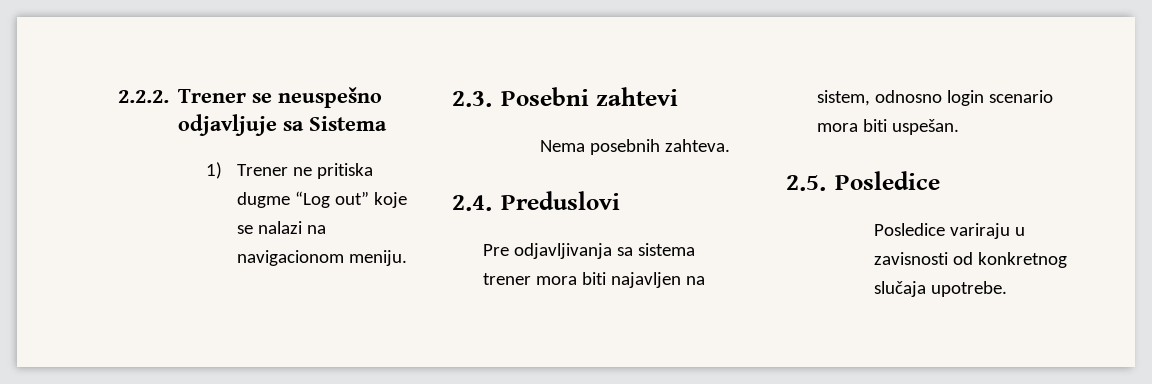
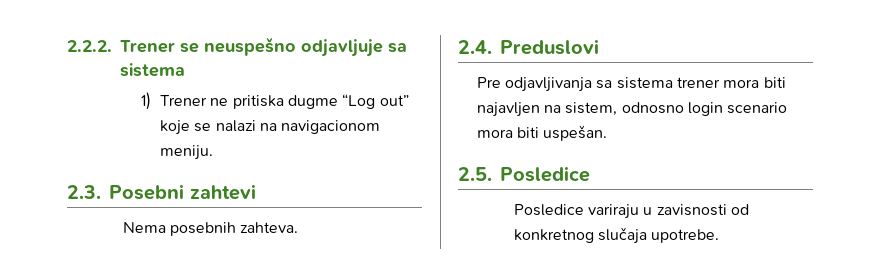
[309,116,388,131] Sistema -> [120,63,185,77] sistema

